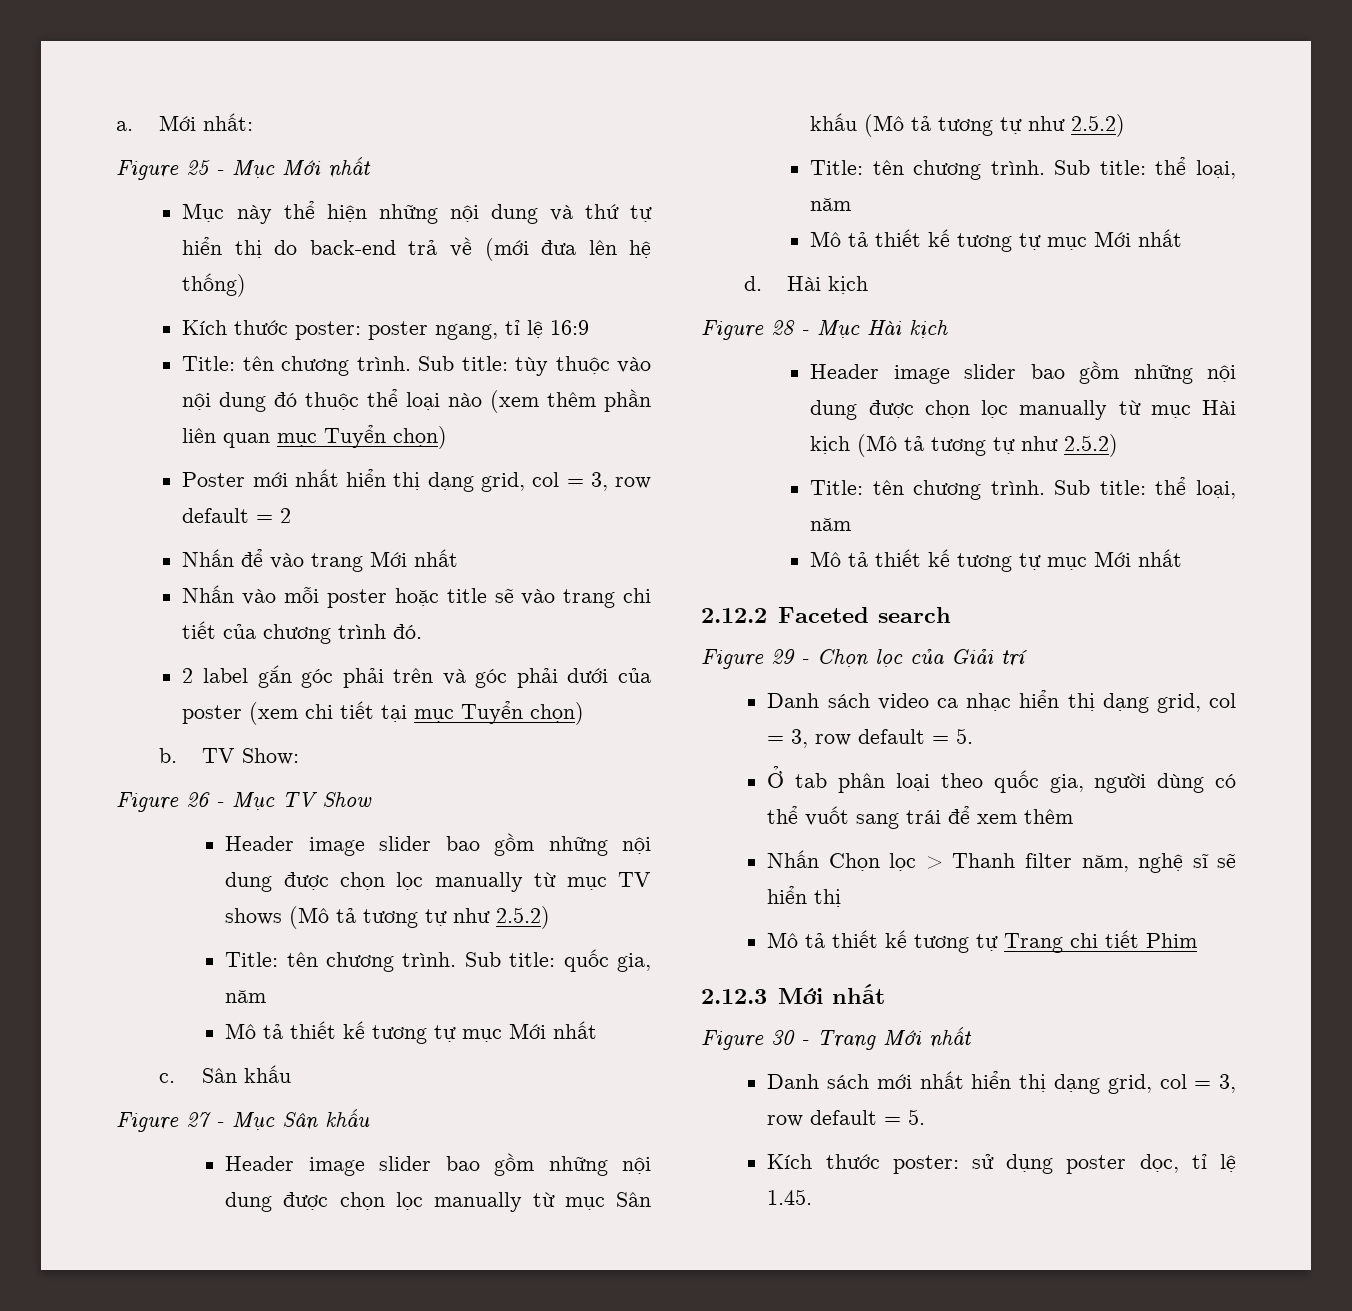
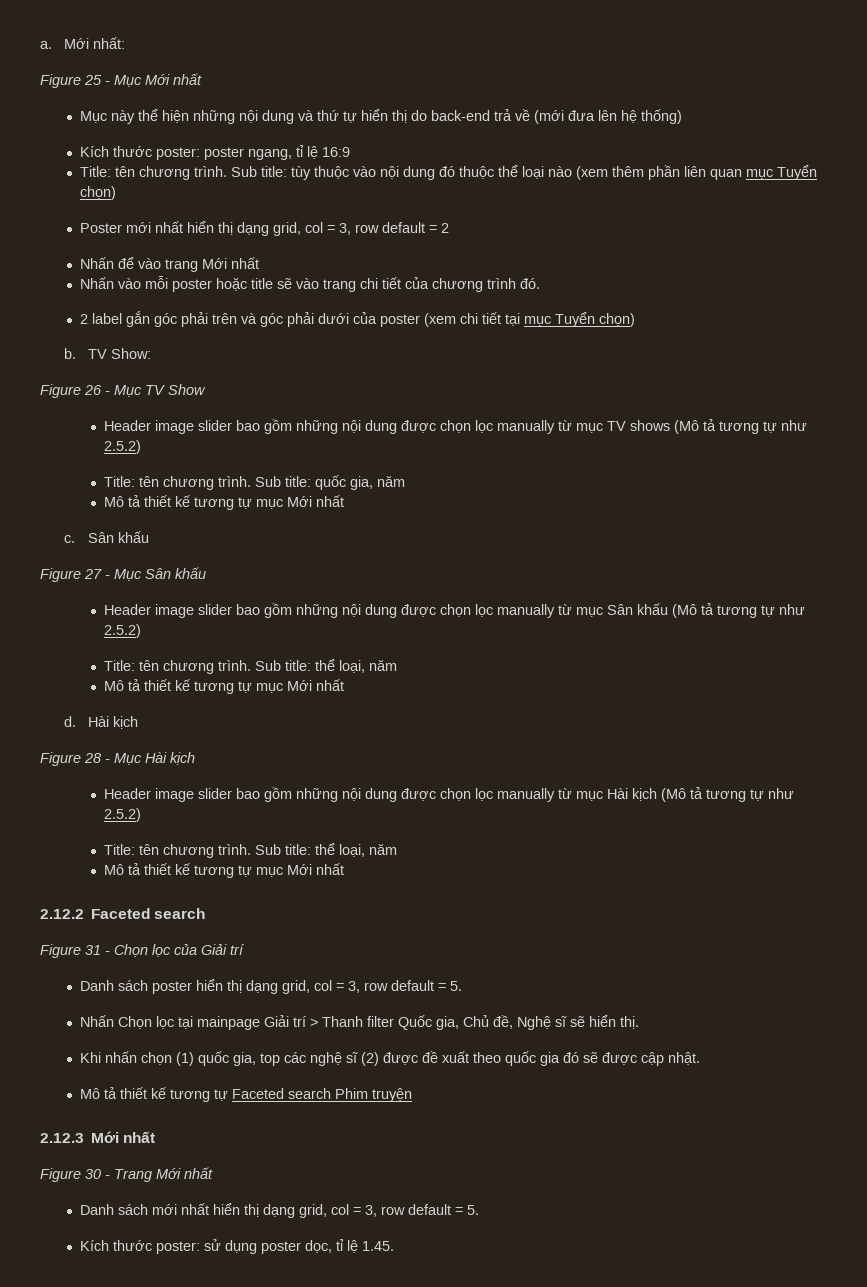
[771,649,795,664] 29 -> [85,945,101,955] 31
[877,693,1012,711] video ca nhạc -> [151,981,192,994] poster
[767,766,1236,793] [767,806,1074,829] [767,850,1236,873] [767,886,842,907] [767,930,1140,953] Ở tab phân loại theo quốc gia, người dùng có thể vuốt sang trái để xem thêm // Nhấn Chọn lọc > Thanh filter năm, nghệ sĩ sẽ hiển thị // Mô tả thiết kế tương tự Trang chi tiết -> [79,1015,639,1030] [79,1051,700,1066] [79,1087,331,1102] Nhấn Chọn lọc tại mainpage Giải trí > Thanh filter Quốc gia, Chủ đề, Nghệ sĩ sẽ hiển thị. // Khi nhấn chọn (1) quốc gia, top các nghệ sĩ (2) được đề xuất theo quốc gia đó sẽ được cập nhật. // Mô tả thiết kế tương tự Faceted search
(1198, 940) none -> [371,1088,412,1102] truyện

